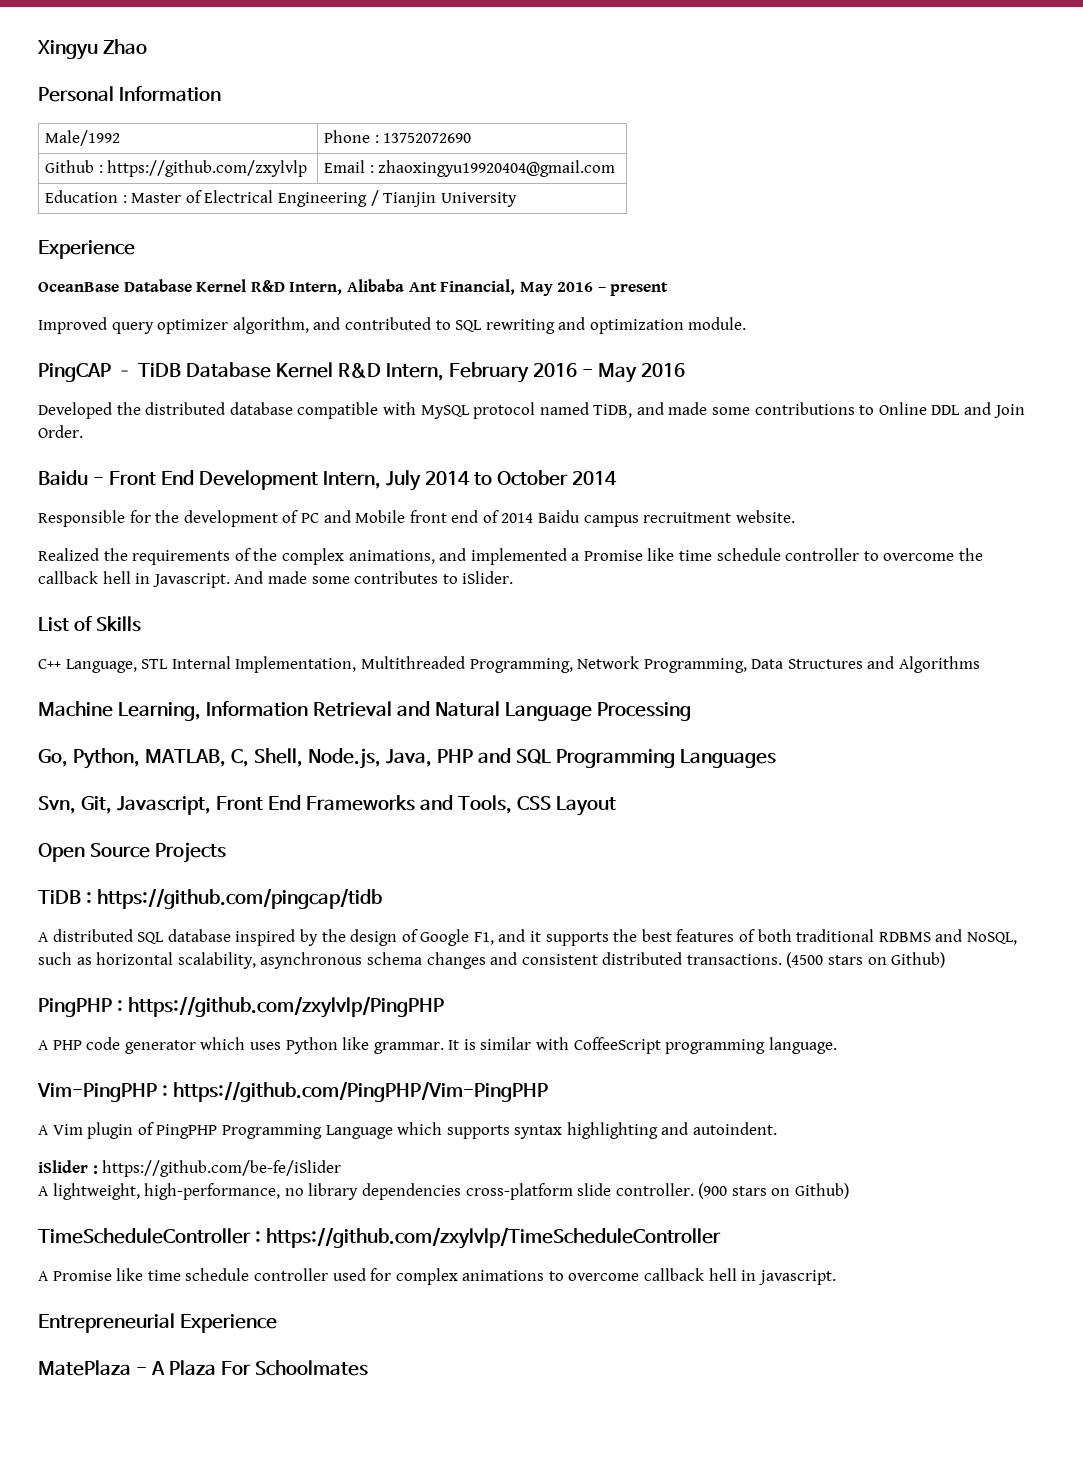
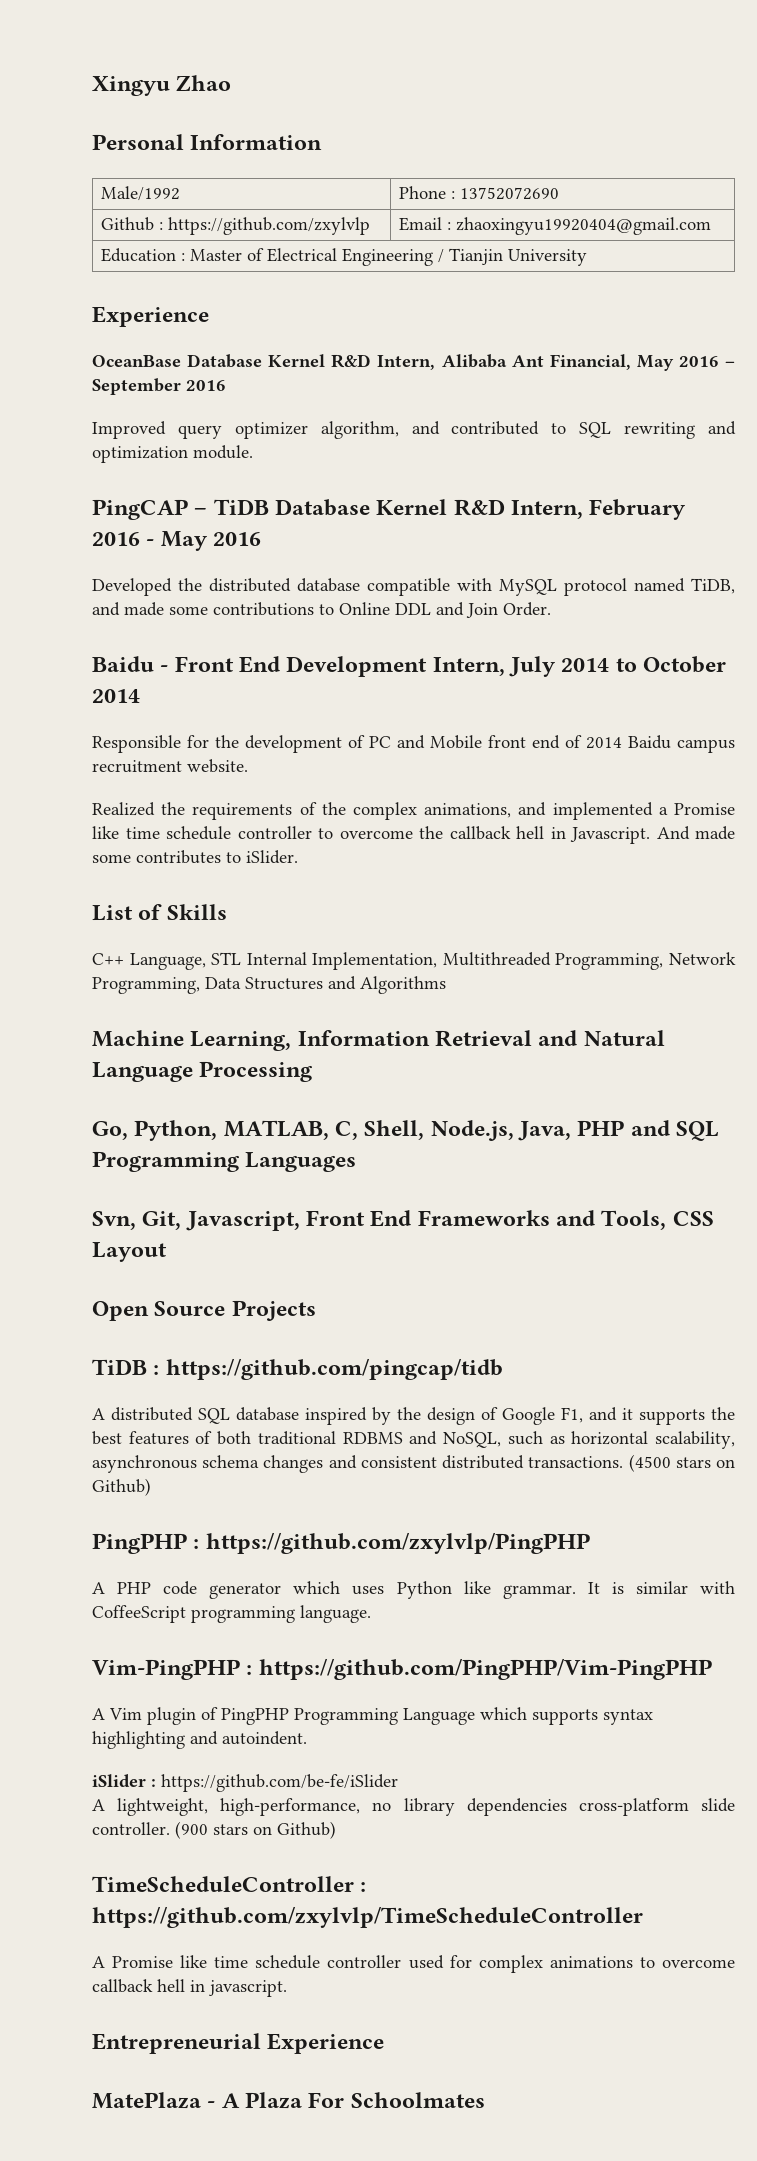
[610,282,669,296] present -> [92,378,226,395] September 2016

